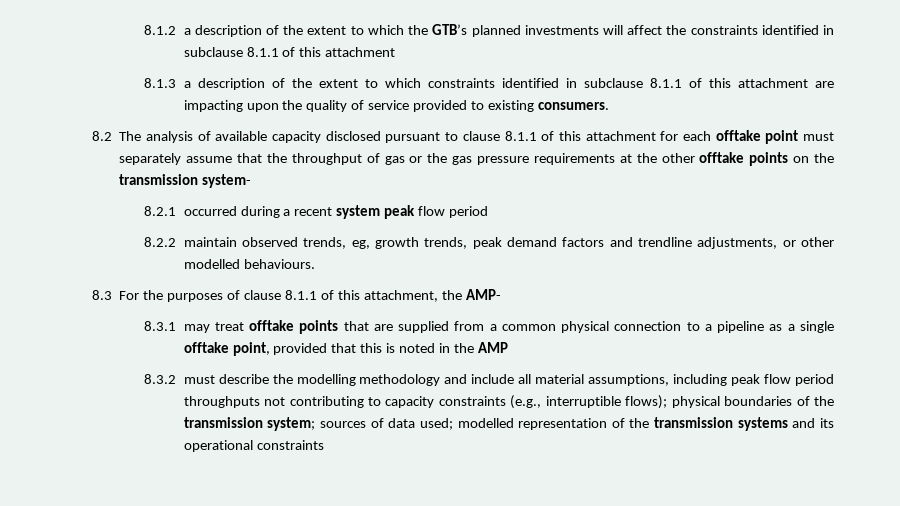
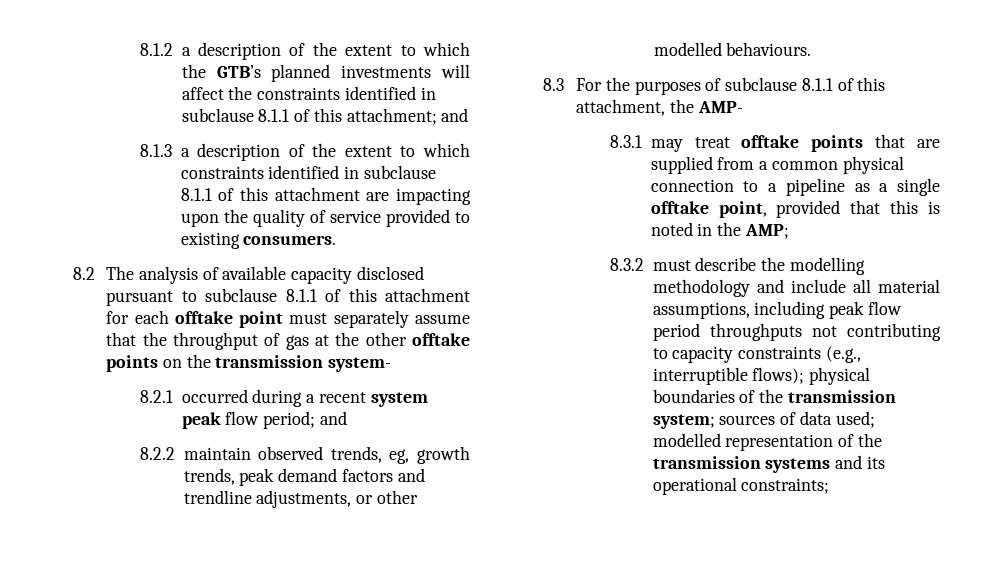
[325,47,396,57] attachment -> [346,108,469,125] attachment; and
[462,131,500,141] clause -> [205,288,278,302] subclause
[409,153,615,165] or the gas pressure requirements -> (309, 342) none
[449,206,489,218] period -> [263,411,347,429] period; and
[244,290,282,300] clause -> [725,77,798,91] subclause
[477,342,508,353] AMP -> [744,224,789,239] AMP;
[256,440,324,450] constraints -> [741,478,830,494] constraints;

